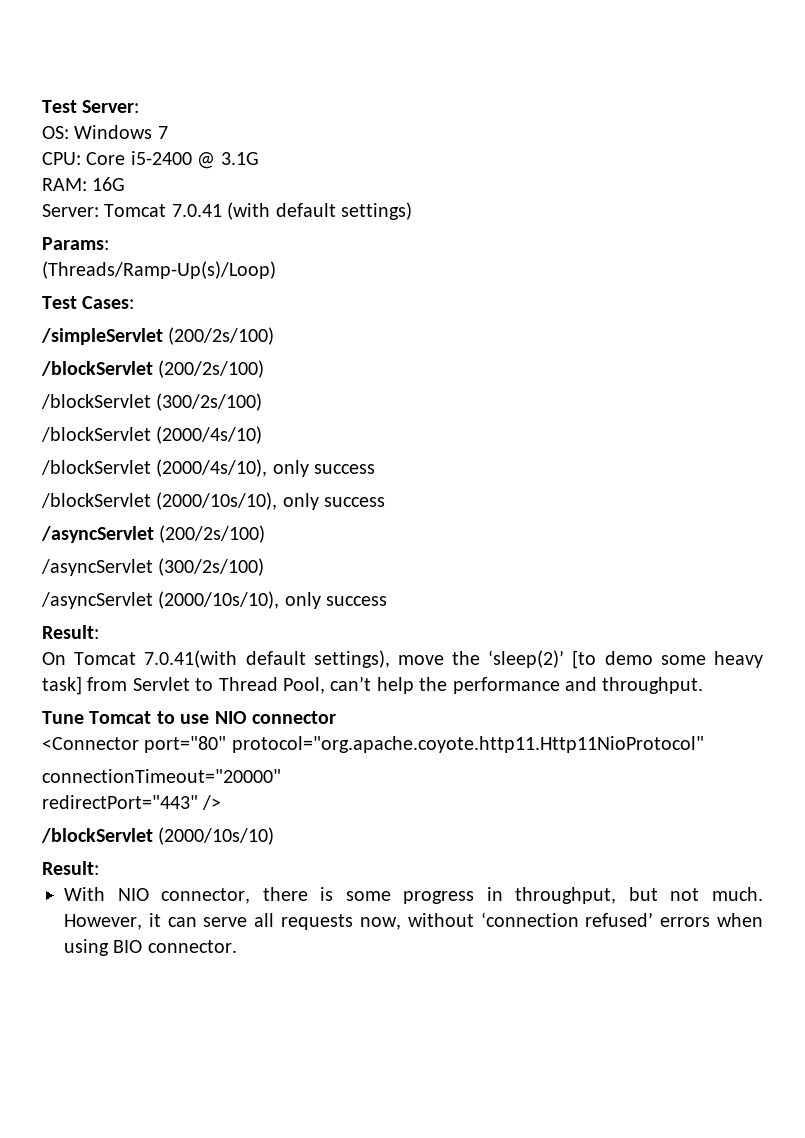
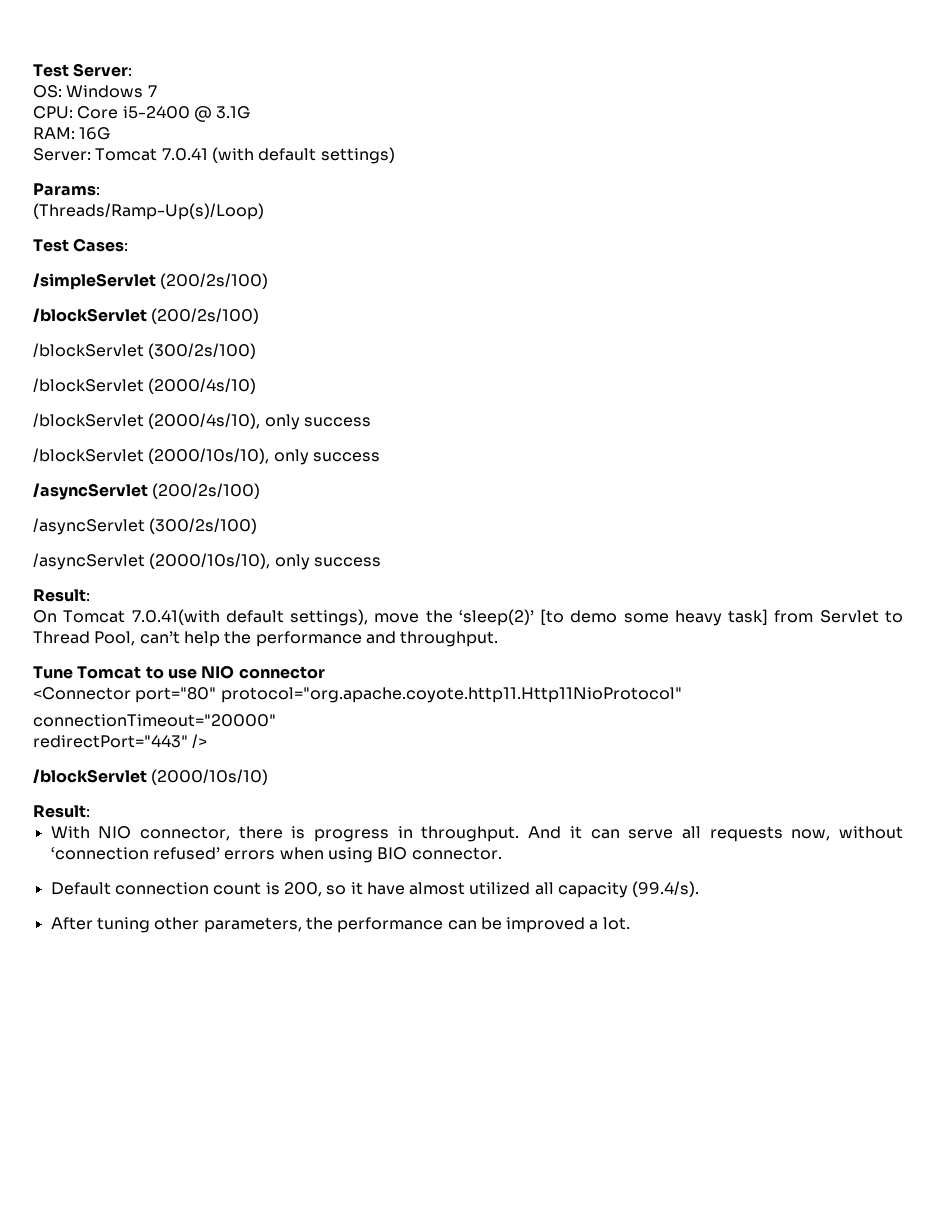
[345,891,391,901] some -> (306, 832) none
[515,887,763,904] [64,914,142,930] throughput, but not much. However, -> [421,826,562,842] throughput. And
(237, 946) none -> [50,881,700,898] [50,917,630,933] // Default connection count is 200, so it have almost utilized all capacity (99.4/s). // After tuning other parameters, the performance can be improved a lot.

